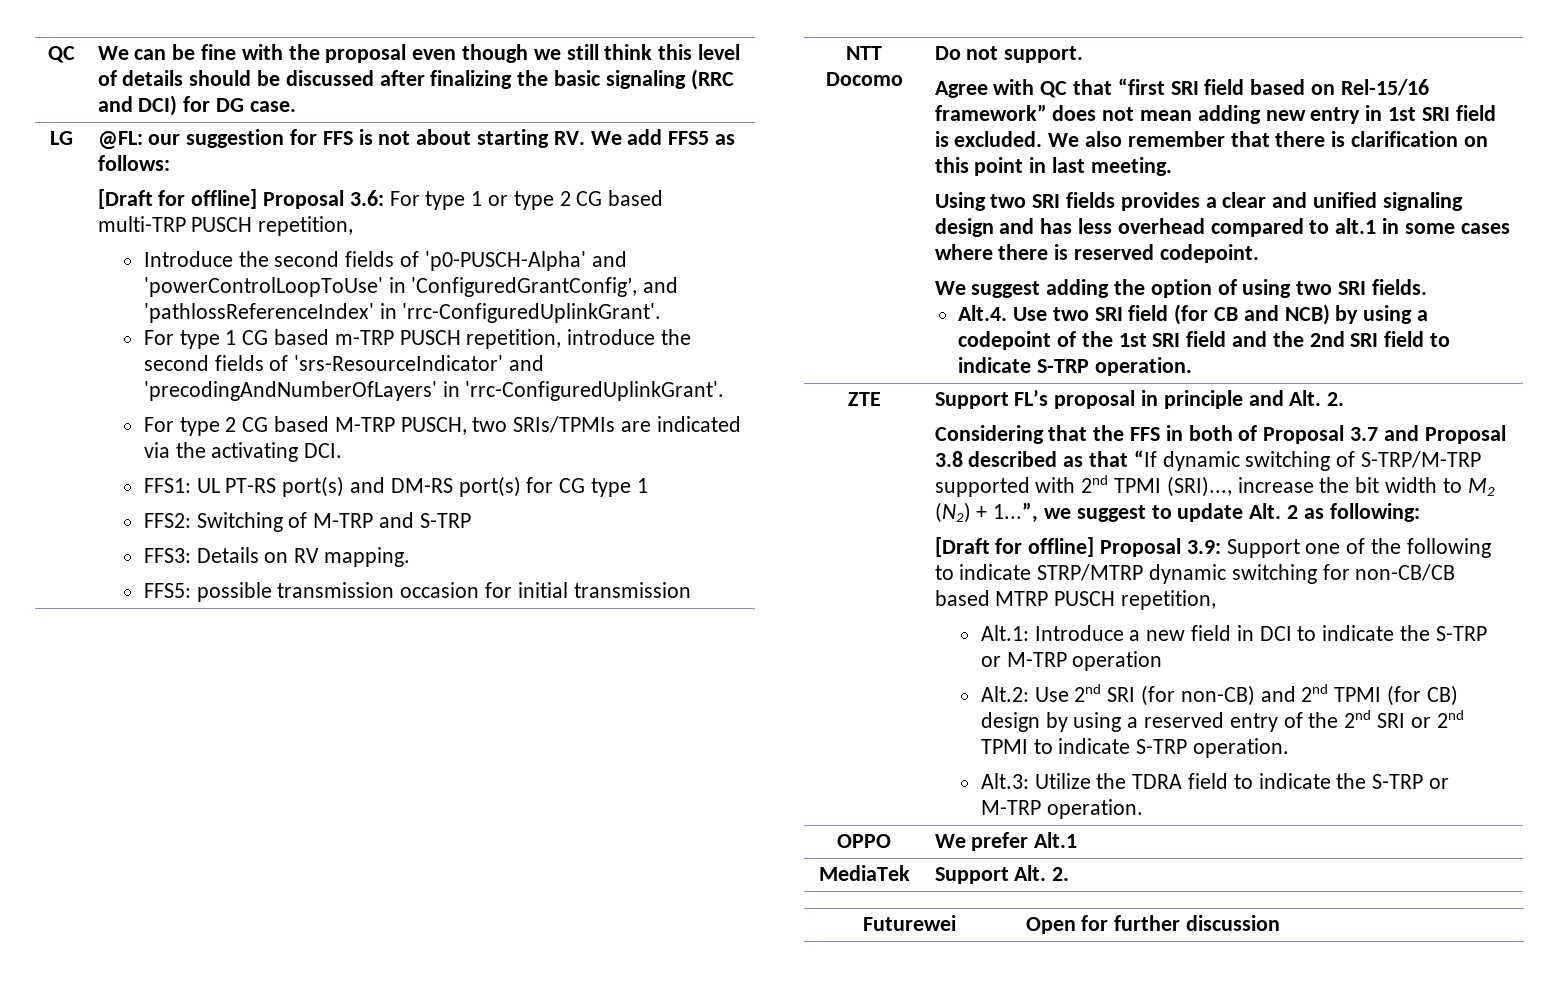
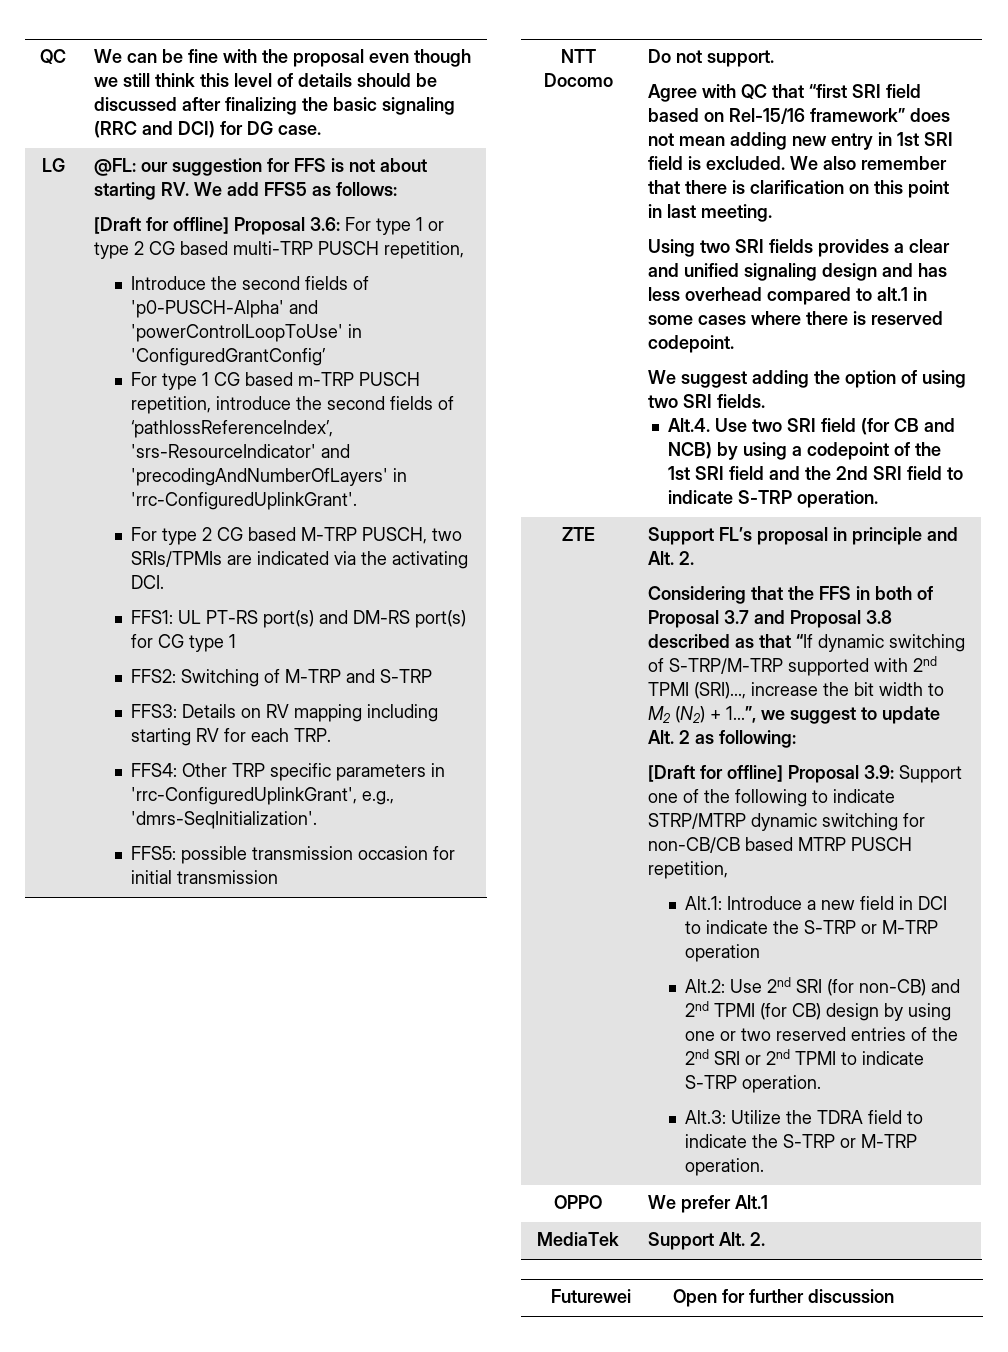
[411,277,679,297] [143,303,662,323] 'ConfiguredGrantConfig’, and 'pathlossReferenceIndex' in 'rrc-ConfiguredUplinkGrant'. -> [131,348,327,366] 'ConfiguredGrantConfig’
(289, 363) none -> [131,420,334,438] ‘pathlossReferenceIndex’,
[324,547,411,567] mapping. -> [294,704,439,722] [131,728,332,746] [131,763,446,781] [131,787,395,805] [131,811,318,829] mapping including starting RV for each TRP. // FFS4: Other TRP specific parameters in 'rrc-ConfiguredUplinkGrant', e.g., 'dmrs-SeqInitialization'.
[1127,712,1278,732] a reserved entry -> [685,1027,907,1041] one or two reserved entries

